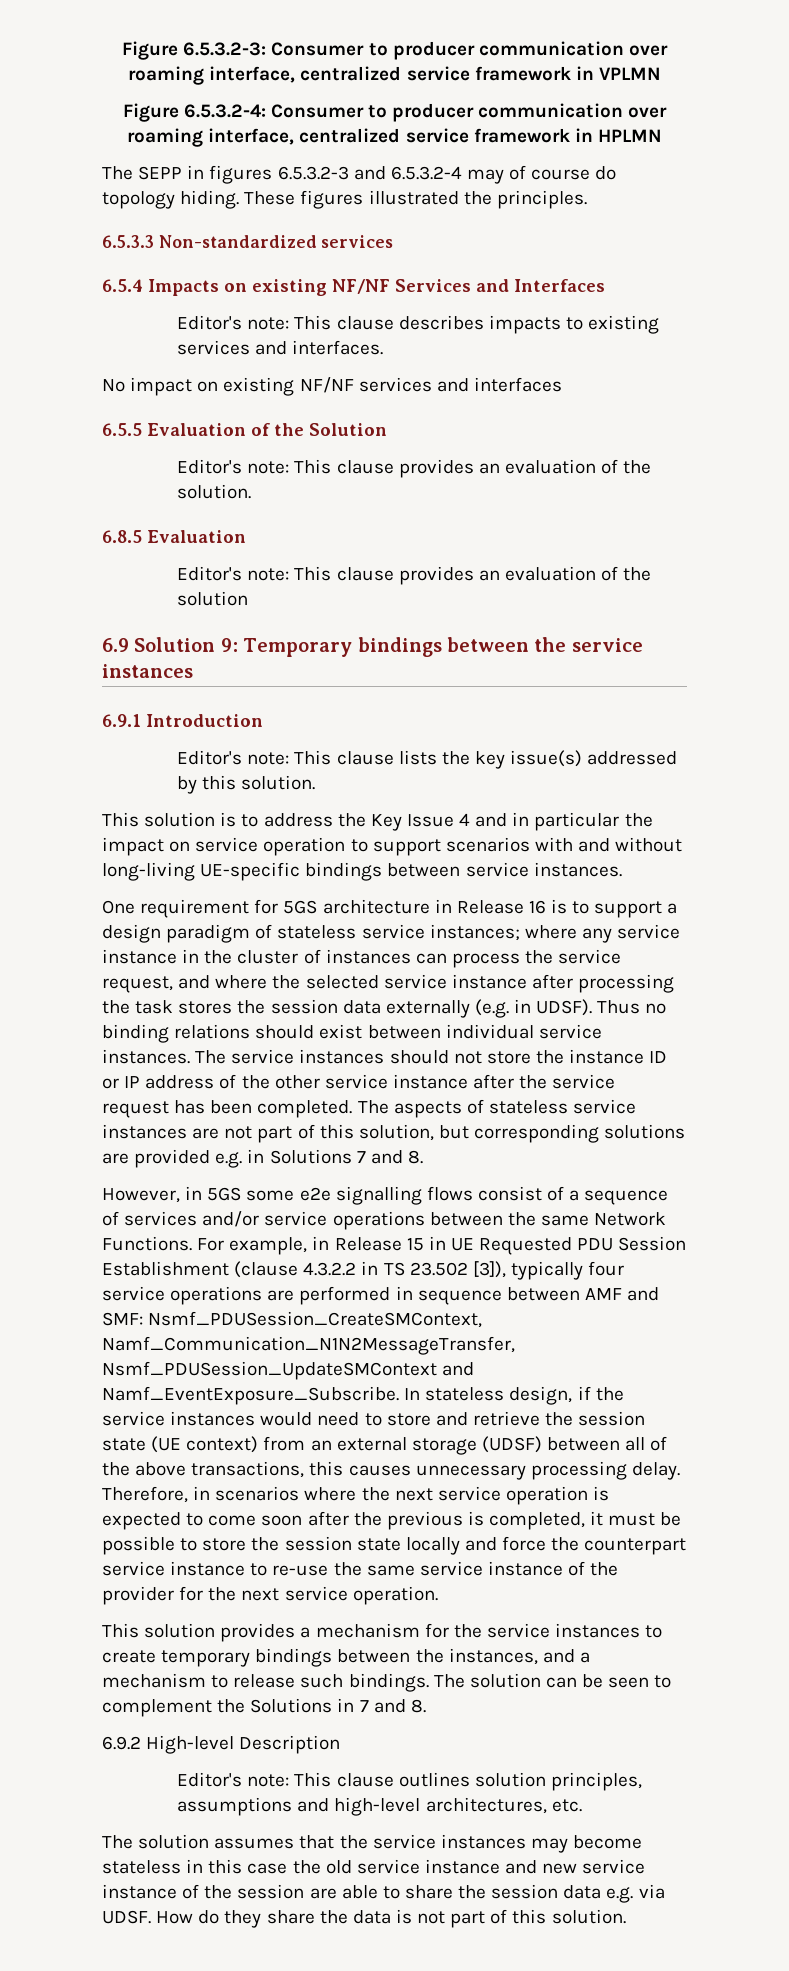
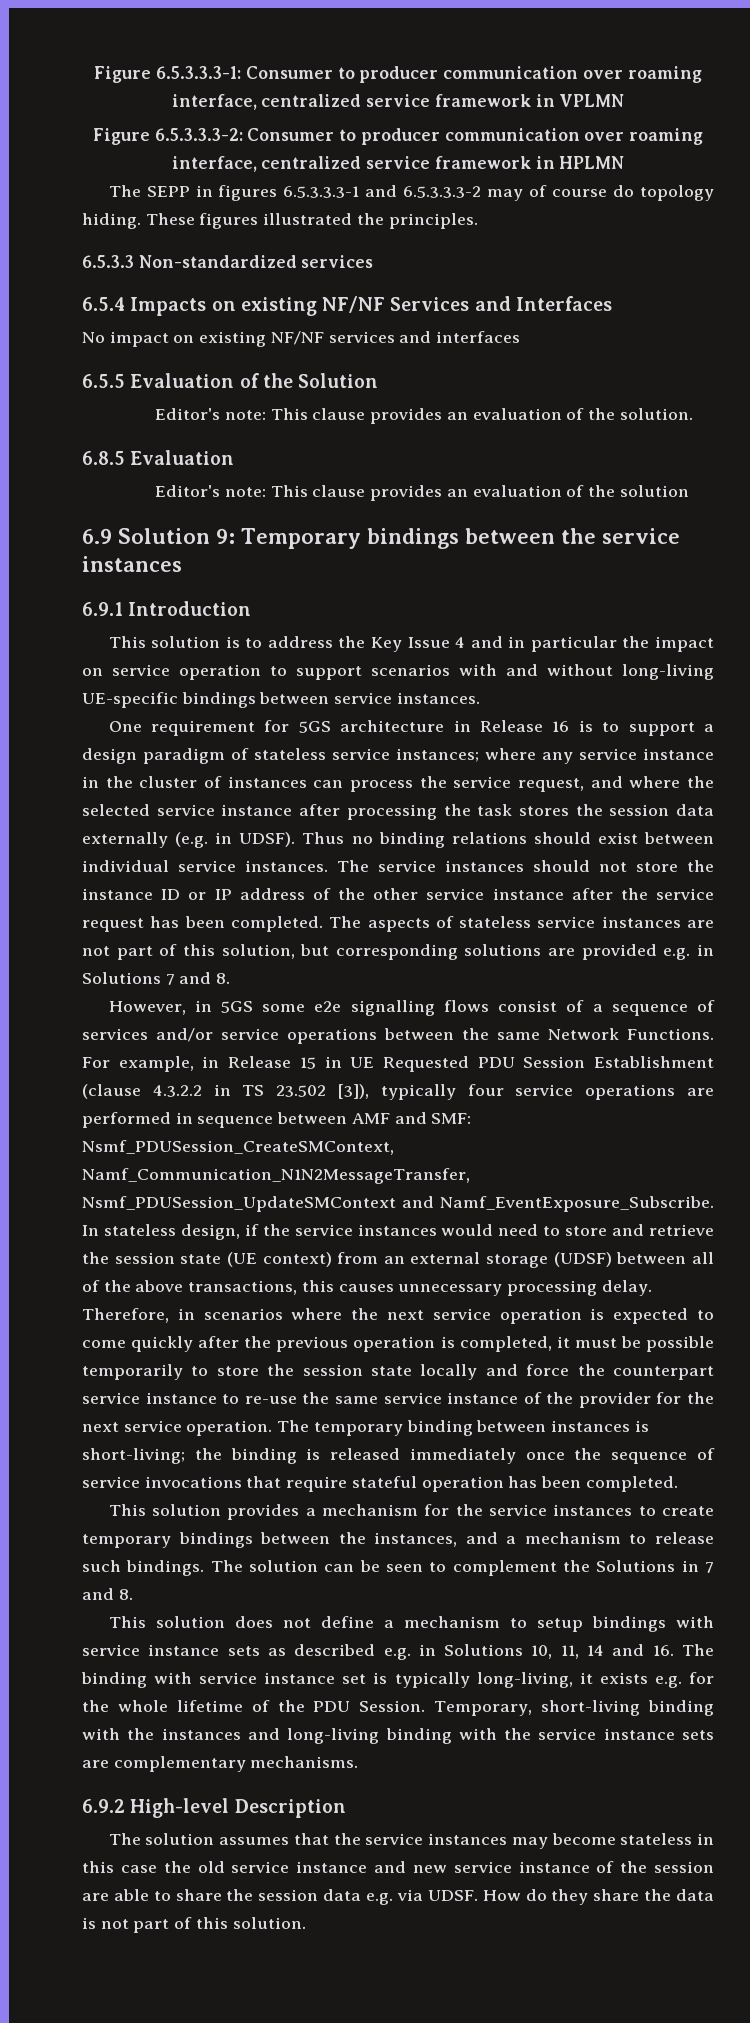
[122,41,267,60] Figure 6.5.3.2-3: -> [94,66,242,83] Figure 6.5.3.3.3-1:
[183,104,266,118] 6.5.3.2-4: -> [154,128,243,141] 6.5.3.3.3-2:
[277,166,462,180] 6.5.3.2-3 and 6.5.3.2-4 -> [283,185,482,198] 6.5.3.3.3-1 and 6.5.3.3.3-2
[177,315,660,334] [177,340,384,355] // Editor's note: This clause describes impacts to existing services and interfaces. -> (612, 303) none
[177,750,678,769] [177,775,316,794] // Editor's note: This clause lists the key issue(s) addressed by this solution. -> (252, 608) none
[261,1515,303,1526] soon -> [131,1336,194,1352] quickly
(463, 1520) none -> [353,1336,436,1352] operation
(175, 1545) none -> [82,1364,183,1380] temporarily
(438, 1595) none -> [277,1420,649,1436] [82,1448,715,1464] [82,1476,678,1492] The temporary binding between instances is short-living; the binding is released immediately once the sequence of service invocations that require stateful operation has been completed.
[102,1735,341,1754] [177,1772,642,1791] [177,1797,582,1816] 6.9.2 High-level Description // Editor's note: This clause outlines solution principles, assumptions and high-level architectures, etc. -> [108,1616,715,1632] [82,1644,714,1660] [81,1672,714,1688] [82,1700,714,1716] [82,1728,714,1744] [82,1756,359,1772] [82,1798,346,1818] This solution does not define a mechanism to setup bindings with service instance sets as described e.g. in Solutions 10, 11, 14 and 16. The binding with service instance set is typically long-living, it exists e.g. for the whole lifetime of the PDU Session. Temporary, short-living binding with the instances and long-living binding with the service instance sets are complementary mechanisms. // 6.9.2 High-level Description

